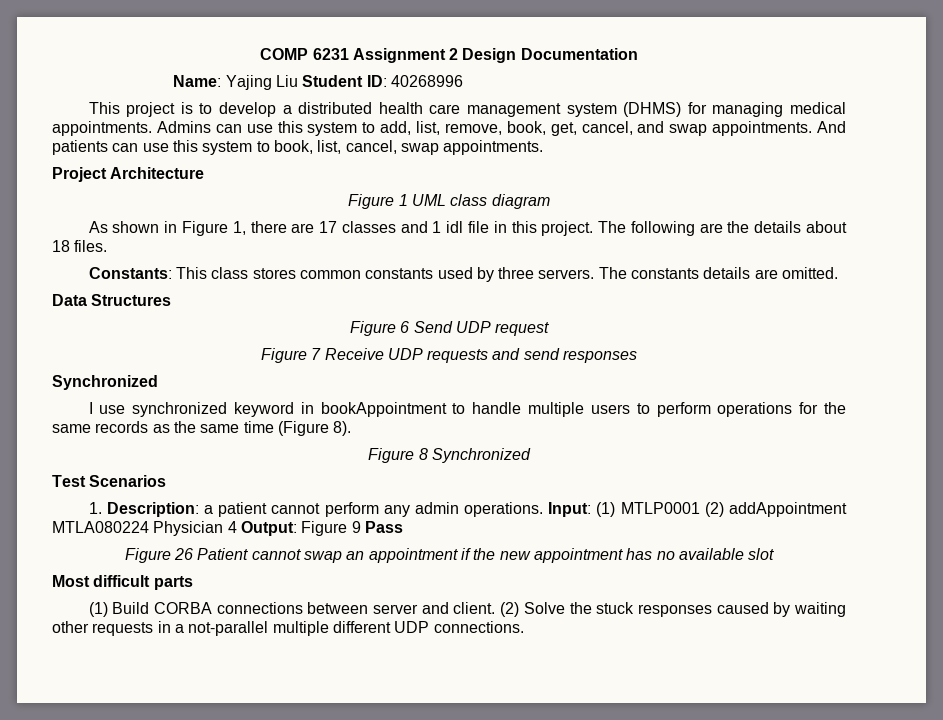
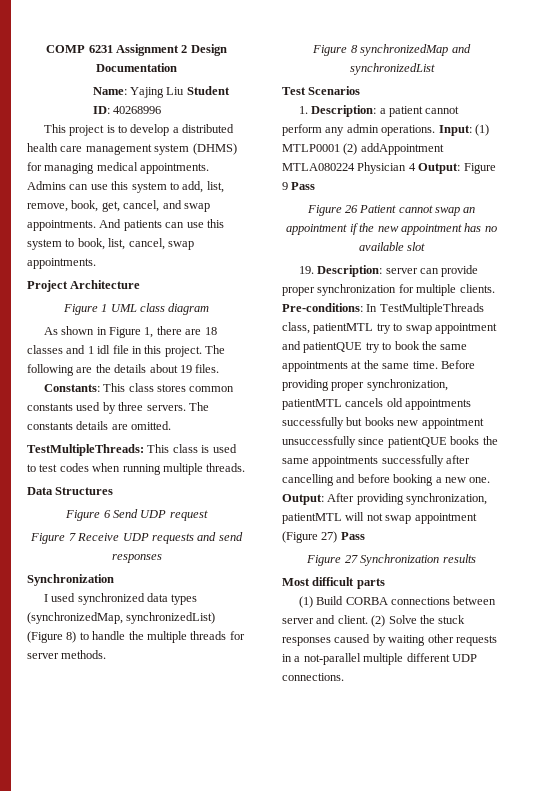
[319,221,338,233] 17 -> [204,327,217,335] 18
[52,240,70,252] 18 -> [179,365,192,373] 19
(839, 273) none -> [27,444,237,456] [27,463,246,475] // TestMultipleThreads: This class is used to test codes when running multiple threads.
[52,375,158,390] [88,402,846,417] [52,421,352,436] Synchronized // I use synchronized keyword in bookAppointment to handle multiple users to perform operations for the same records as the same time (Figure 8). -> [27,574,114,586] [43,593,198,605] [27,612,216,624] [27,631,245,643] [27,650,107,659] Synchronization // I used synchronized data types (synchronizedMap, synchronizedList) (Figure 8) to handle the multiple threads for server methods.
[431,448,531,463] Synchronized -> [360,44,471,56] [349,63,435,75] synchronizedMap and synchronizedList
(775, 554) none -> [298,265,479,277] [282,284,495,296] [282,303,484,315] [282,322,497,334] [282,341,468,353] [282,360,475,372] [282,379,448,391] [282,398,472,410] [282,417,484,429] [282,436,498,448] [282,455,471,467] [282,474,491,486] [282,493,488,505] [282,512,477,524] [282,531,365,543] [306,554,476,566] // 19. Description: server can provide proper synchronization for multiple clients. Pre-conditions: In TestMultipleThreads class, patientMTL try to swap appointment and patientQUE try to book the same appointments at the same time. Before providing proper synchronization, patientMTL cancels old appointments successfully but books new appointment unsuccessfully since patientQUE books the same appointments successfully after cancelling and before booking a new one. Output: After providing synchronization, patientMTL will not swap appointment (Figure 27) Pass // Figure 27 Synchronization results

